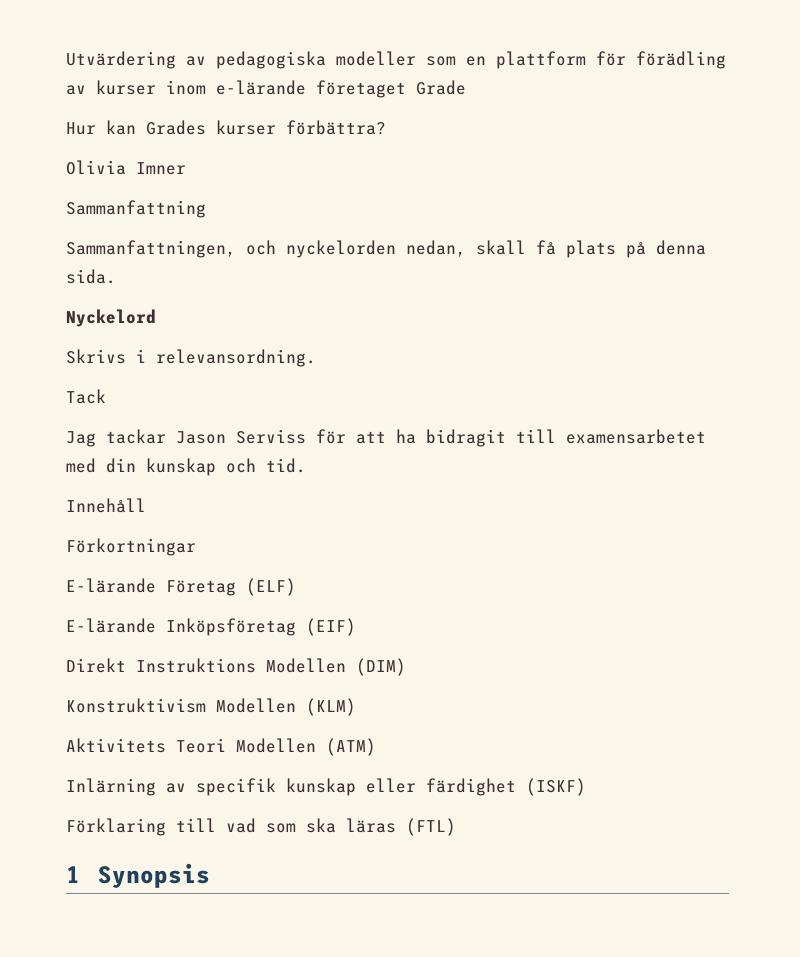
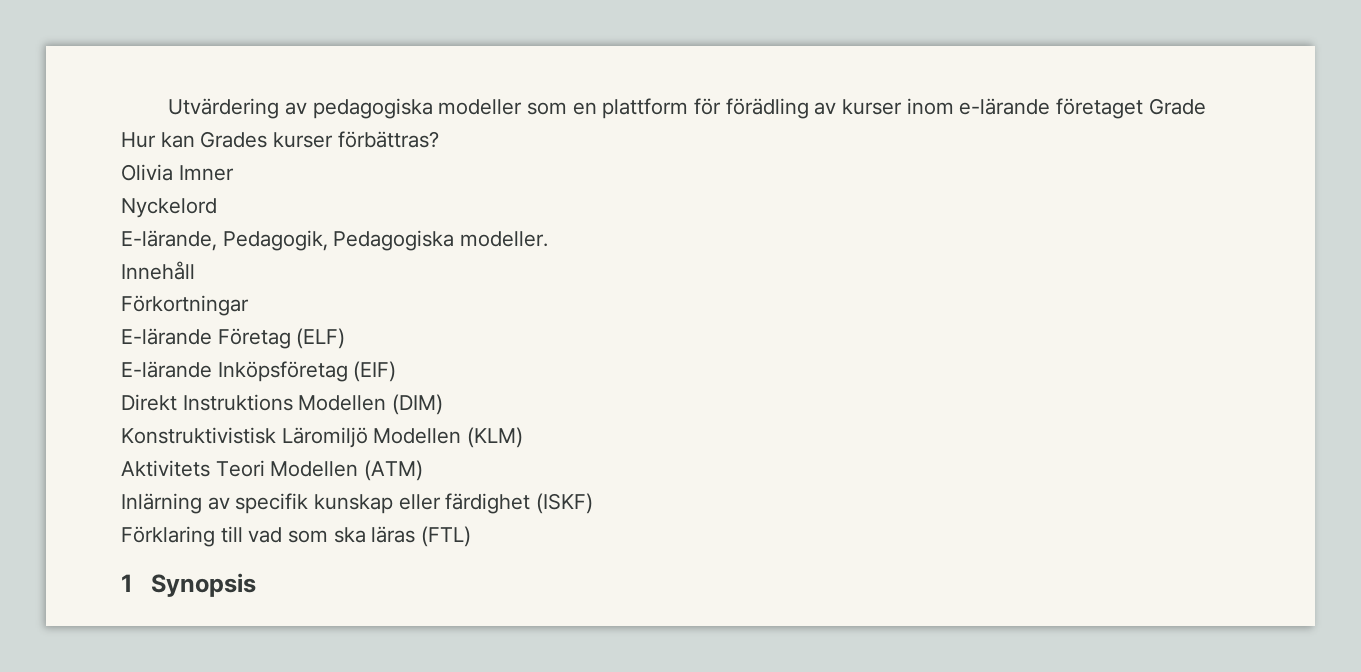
[286,120,386,135] förbättra? -> [337,131,439,148] förbättras?
[66,200,206,218] [66,240,706,258] [66,269,116,284] [66,309,156,327] [66,349,316,367] [66,389,106,404] [66,429,706,447] [66,458,306,476] Sammanfattning // Sammanfattningen, och nyckelorden nedan, skall få plats på denna sida. // Nyckelord // Skrivs i relevansordning. // Tack // Jag tackar Jason Serviss för att ha bidragit till examensarbetet med din kunskap och tid. -> [121,198,217,218] [121,230,549,251] Nyckelord // E-lärande, Pedagogik, Pedagogiska modeller.
[66,698,206,713] Konstruktivism -> [121,427,368,448] Konstruktivistisk Läromiljö

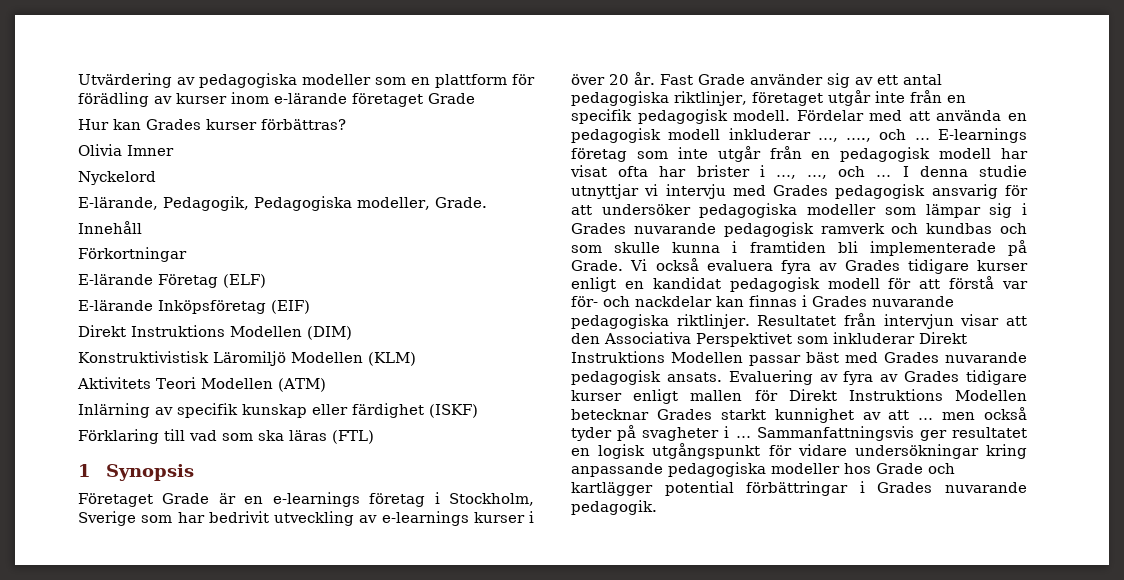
[460,231,549,247] modeller. -> [357,197,487,210] modeller, Grade.
(257, 585) none -> [78,492,534,507] [78,511,534,526] [571,72,942,88] [571,90,966,106] [571,109,1027,124] [571,128,1027,143] [571,146,1028,162] [570,165,1027,179] [571,184,1028,199] [571,203,1027,218] [571,222,1027,237] [571,240,1027,256] [571,258,1028,274] [571,276,1028,292] [571,295,954,307] [571,313,1027,329] [571,332,967,347] [571,351,1027,366] [571,370,1027,385] [571,389,1027,404] [571,407,1027,423] [571,425,1027,441] [571,443,1027,459] [571,462,955,477] [571,481,1027,496] [571,500,657,515] // Företaget Grade är en e-learnings företag i Stockholm, Sverige som har bedrivit utveckling av e-learnings kurser i över 20 år. Fast Grade använder sig av ett antal pedagogiska riktlinjer, företaget utgår inte från en specifik pedagogisk modell. Fördelar med att använda en pedagogisk modell inkluderar …, …., och … E-learnings företag som inte utgår från en pedagogisk modell har visat ofta har brister i …, …, och … I denna studie utnyttjar vi intervju med Grades pedagogisk ansvarig för att undersöker pedagogiska modeller som lämpar sig i Grades nuvarande pedagogisk ramverk och kundbas och som skulle kunna i framtiden bli implementerade på Grade. Vi också evaluera fyra av Grades tidigare kurser enligt en kandidat pedagogisk modell för att förstå var för- och nackdelar kan finnas i Grades nuvarande pedagogiska riktlinjer. Resultatet från intervjun visar att den Associativa Perspektivet som inkluderar Direkt Instruktions Modellen passar bäst med Grades nuvarande pedagogisk ansats. Evaluering av fyra av Grades tidigare kurser enligt mallen för Direkt Instruktions Modellen betecknar Grades starkt kunnighet av att … men också tyder på svagheter i … Sammanfattningsvis ger resultatet en logisk utgångspunkt för vidare undersökningar kring anpassande pedagogiska modeller hos Grade och kartlägger potential förbättringar i Grades nuvarande pedagogik.

